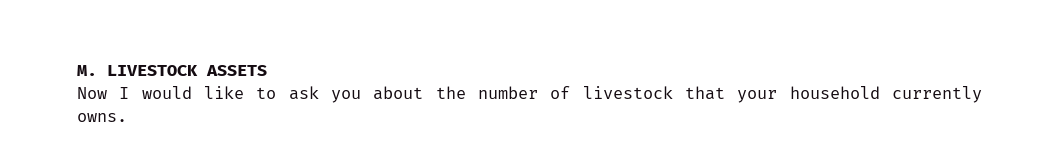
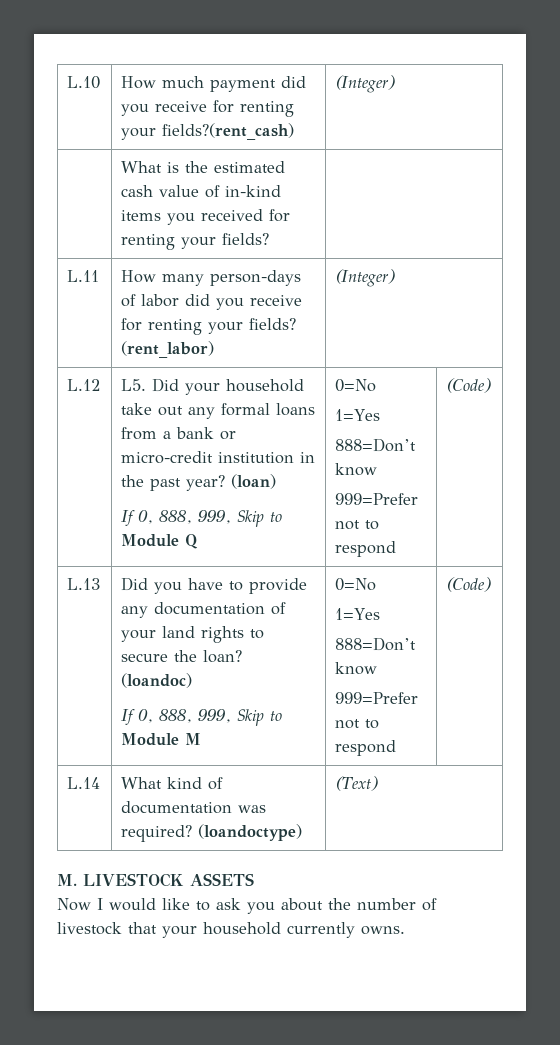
(77, 70) none -> [67,76,101,89] [121,76,307,92] [121,100,295,117] [121,123,295,140] [335,75,396,93] [121,161,286,173] [121,185,282,198] [121,209,291,225] [121,233,270,250] [67,270,100,282] [121,270,302,286] [121,294,303,310] [121,318,297,335] [121,341,215,358] [335,269,396,287] [67,379,101,391] [121,378,305,395] [121,403,316,419] [121,427,237,440] [121,451,316,464] [121,474,277,491] [121,510,283,527] [121,534,199,549] [335,379,377,392] [335,409,381,421] [335,438,417,452] [335,463,378,476] [335,493,419,505] [335,520,380,530] [335,541,397,557] [446,378,492,393] [67,578,101,590] [121,577,308,594] [121,602,287,618] [121,626,265,643] [121,650,243,663] [121,673,193,688] [121,709,283,726] [121,733,202,746] [335,578,377,591] [335,608,381,620] [335,637,417,651] [335,662,378,675] [335,692,419,704] [335,719,380,729] [335,740,397,756] [446,577,492,592] [67,777,101,789] [121,777,224,790] [121,801,267,814] [121,824,303,842] [335,776,379,791] L.10 | How much payment did you receive for renting your fields?(rent_cash) | (Integer) // | What is the estimated cash value of in-kind items you received for renting your fields? | // L.11 | How many person-days of labor did you receive for renting your fields? (rent_labor) | (Integer) // L.12 | L5. Did your household take out any formal loans from a bank or micro-credit institution in the past year? (loan) // If 0, 888, 999, Skip to Module Q | 0=No // 1=Yes // 888=Don’t know // 999=Prefer not to respond | (Code) // L.13 | Did you have to provide any documentation of your land rights to secure the loan? (loandoc) // If 0, 888, 999, Skip to Module M | 0=No // 1=Yes // 888=Don’t know // 999=Prefer not to respond | (Code) // L.14 | What kind of documentation was required? (loandoctype) | (Text) //

